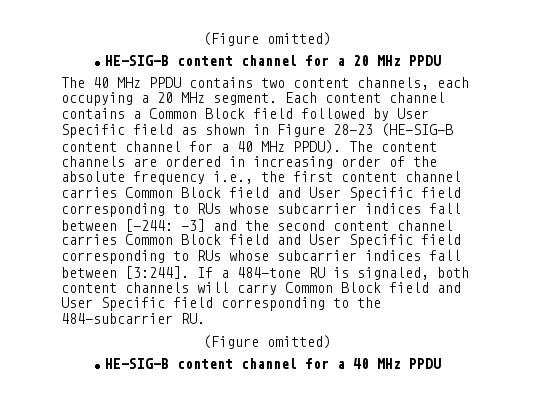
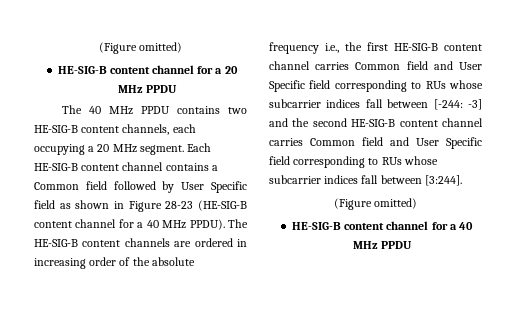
(285, 83) none -> [34,125,78,133] HE-SIG-B
(317, 97) none -> [34,163,78,171] HE-SIG-B
[205,108,245,119] Block -> (79, 186) none
(373, 146) none -> [34,239,78,247] HE-SIG-B
[341,171,461,182] [61,187,221,198] content channel carries Common Block -> [394,43,482,51] [269,61,401,70] HE-SIG-B content channel carries Common
[333,220,453,231] [61,234,221,245] content channel carries Common Block -> [351,118,483,127] [269,138,355,146] HE-SIG-B content channel carries Common
[197,267,469,280] [61,282,461,295] [61,297,381,311] [61,313,205,324] If a 484-tone RU is signaled, both content channels will carry Common Block field and User Specific field corresponding to the 484-subcarrier RU. -> (462, 180) none

